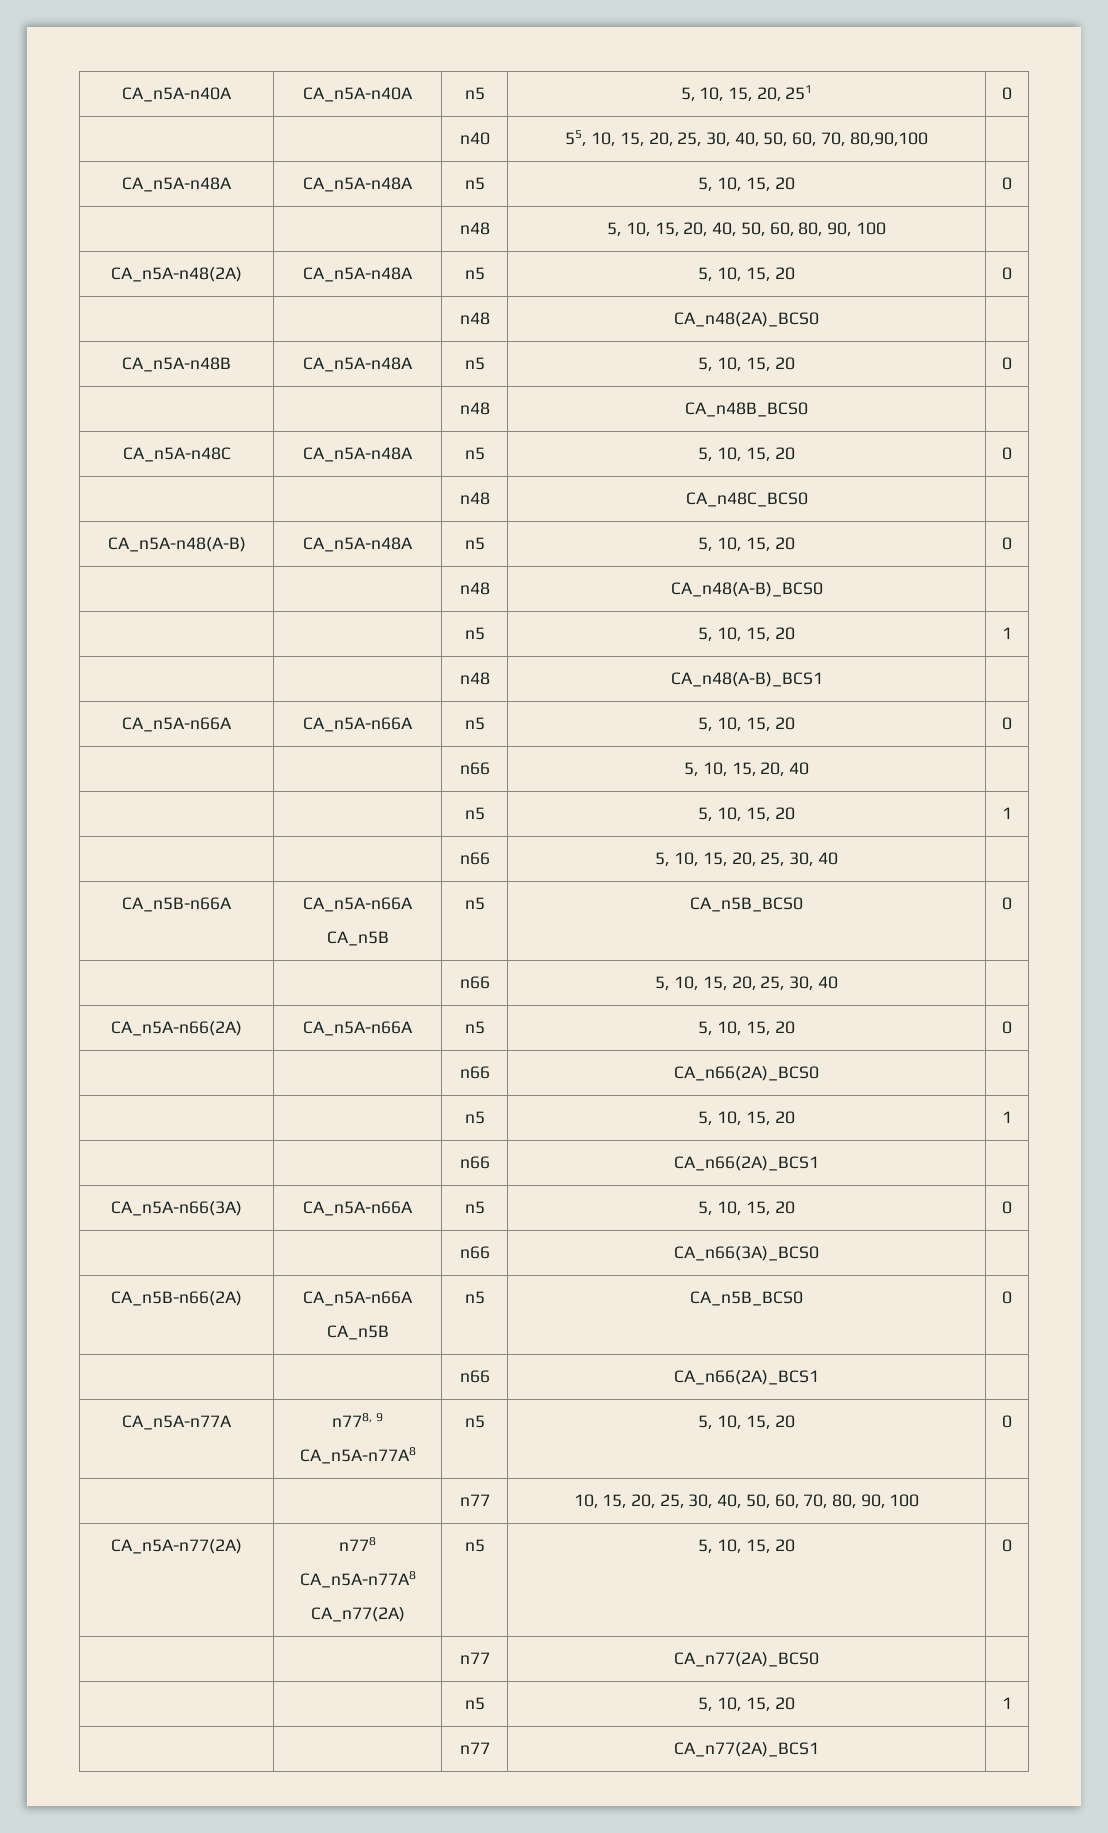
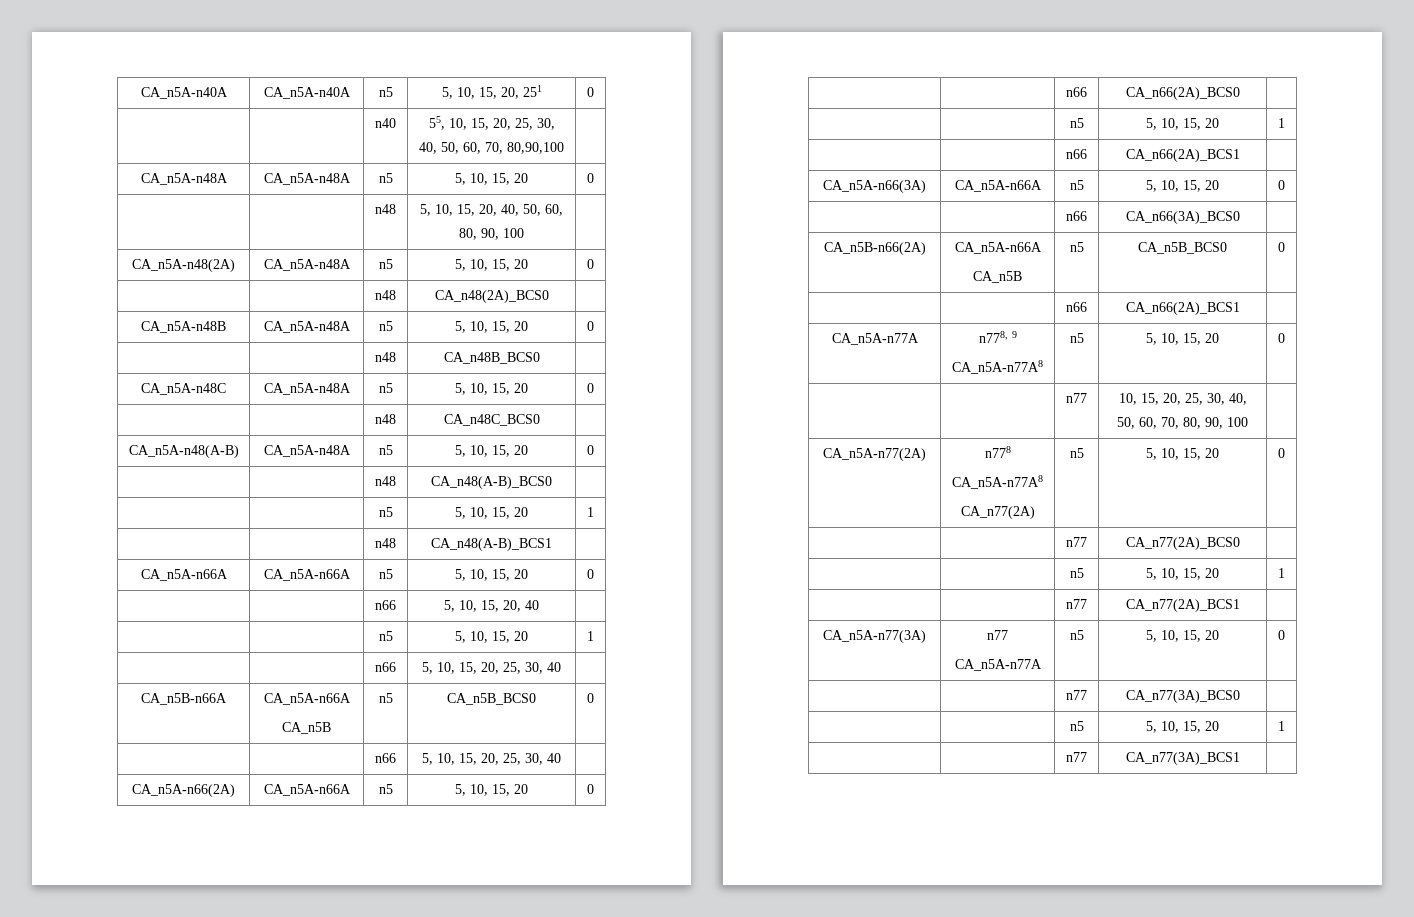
(819, 1749) none -> [823,630,926,643] [987,630,1008,640] [954,659,1042,671] [1069,630,1084,640] [1146,630,1219,642] [1278,630,1285,640] [1066,690,1087,700] [1125,690,1240,703] [1069,721,1084,731] [1146,721,1219,733] [1278,721,1285,731] [1066,752,1087,762] [1125,752,1240,765] // CA_n5A-n77(3A) | n77 // CA_n5A-n77A | n5 | 5, 10, 15, 20 | 0 // | | n77 | CA_n77(3A)_BCS0 | // | | n5 | 5, 10, 15, 20 | 1 // | | n77 | CA_n77(3A)_BCS1 |

